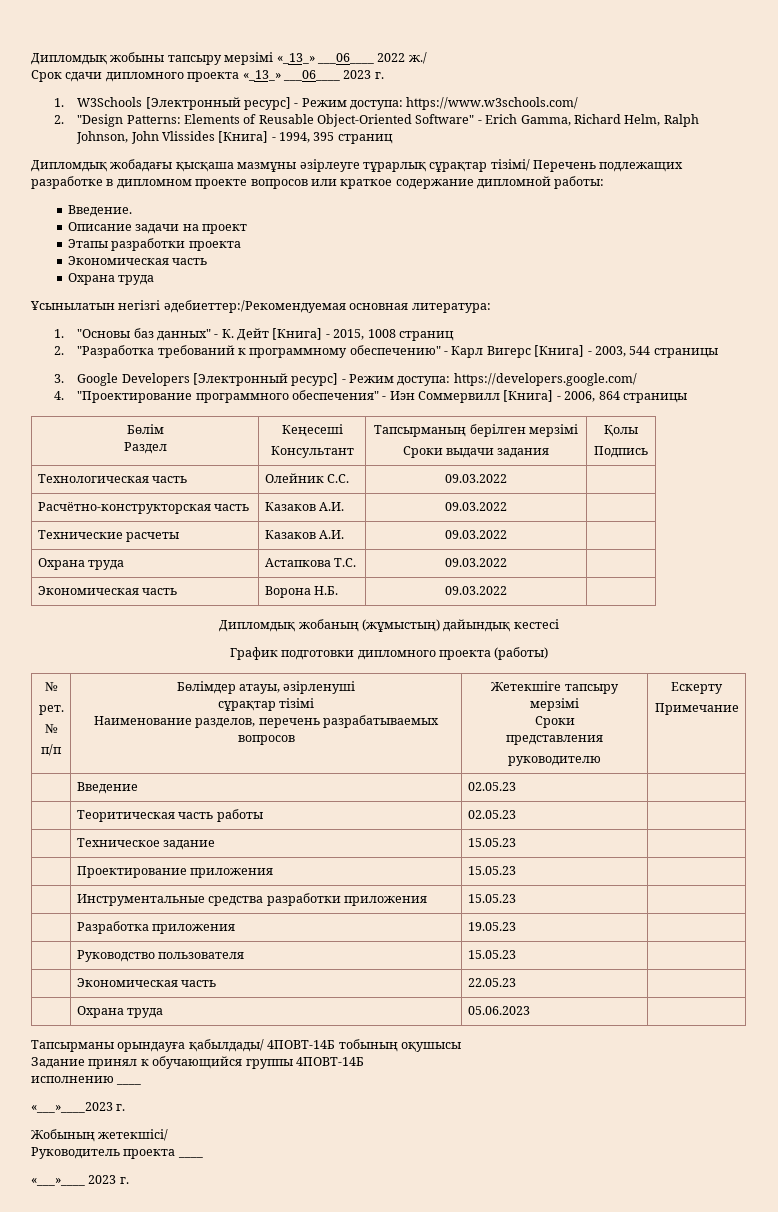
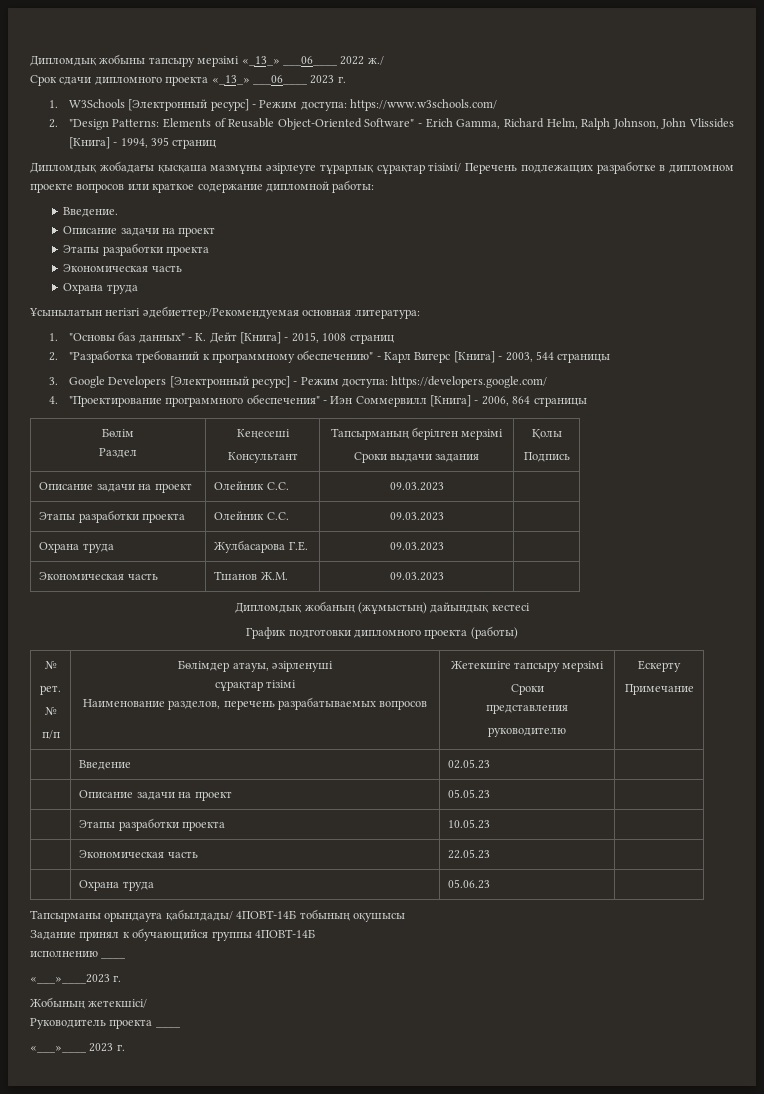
[37,474,188,483] [264,473,350,483] [445,474,507,483] [37,502,250,514] [264,502,345,511] [445,502,507,511] [37,530,180,542] [264,530,345,539] [445,530,507,539] [37,558,125,570] [264,558,357,567] [445,558,507,567] [37,586,178,595] [264,586,339,598] [445,586,507,595] Технологическая часть | Олейник С.С. | 09.03.2022 | // Расчётно-конструкторская часть | Казаков А.И. | 09.03.2022 | // Технические расчеты | Казаков А.И. | 09.03.2022 | // Охрана труда | Астапкова Т.С. | 09.03.2022 | // Экономическая часть | Ворона Н.Б. | 09.03.2022 -> [39,482,192,493] [214,481,289,490] [389,482,444,491] [39,510,186,523] [214,511,289,520] [389,512,444,521] [39,542,114,553] [214,540,308,553] [389,542,444,551] [39,572,158,580] [214,571,288,581] [389,572,444,581] Описание задачи на проект | Олейник С.С. | 09.03.2023 | // Этапы разработки проекта | Олейник С.С. | 09.03.2023 | // Охрана труда | Жулбасарова Г.Е. | 09.03.2023 | // Экономическая часть | Тшанов Ж.М. | 09.03.2023
[76,809,263,822] [467,810,516,819] [76,838,216,850] [467,838,516,847] [76,866,274,878] [467,866,516,875] [76,893,428,906] [467,894,516,903] [76,921,236,934] [467,922,516,931] [76,950,245,962] [467,950,516,959] Теоритическая часть работы | 02.05.23 | // | Техническое задание | 15.05.23 | // | Проектирование приложения | 15.05.23 | // | Инструментальные средства разработки приложения | 15.05.23 | // | Разработка приложения | 19.05.23 | // | Руководство пользователя | 15.05.23 -> [79,790,232,801] [448,789,491,799] [79,818,226,831] [448,819,491,829] Описание задачи на проект | 05.05.23 | // | Этапы разработки проекта | 10.05.23
[467,1006,530,1015] 05.06.2023 -> [448,879,491,889] 05.06.23

